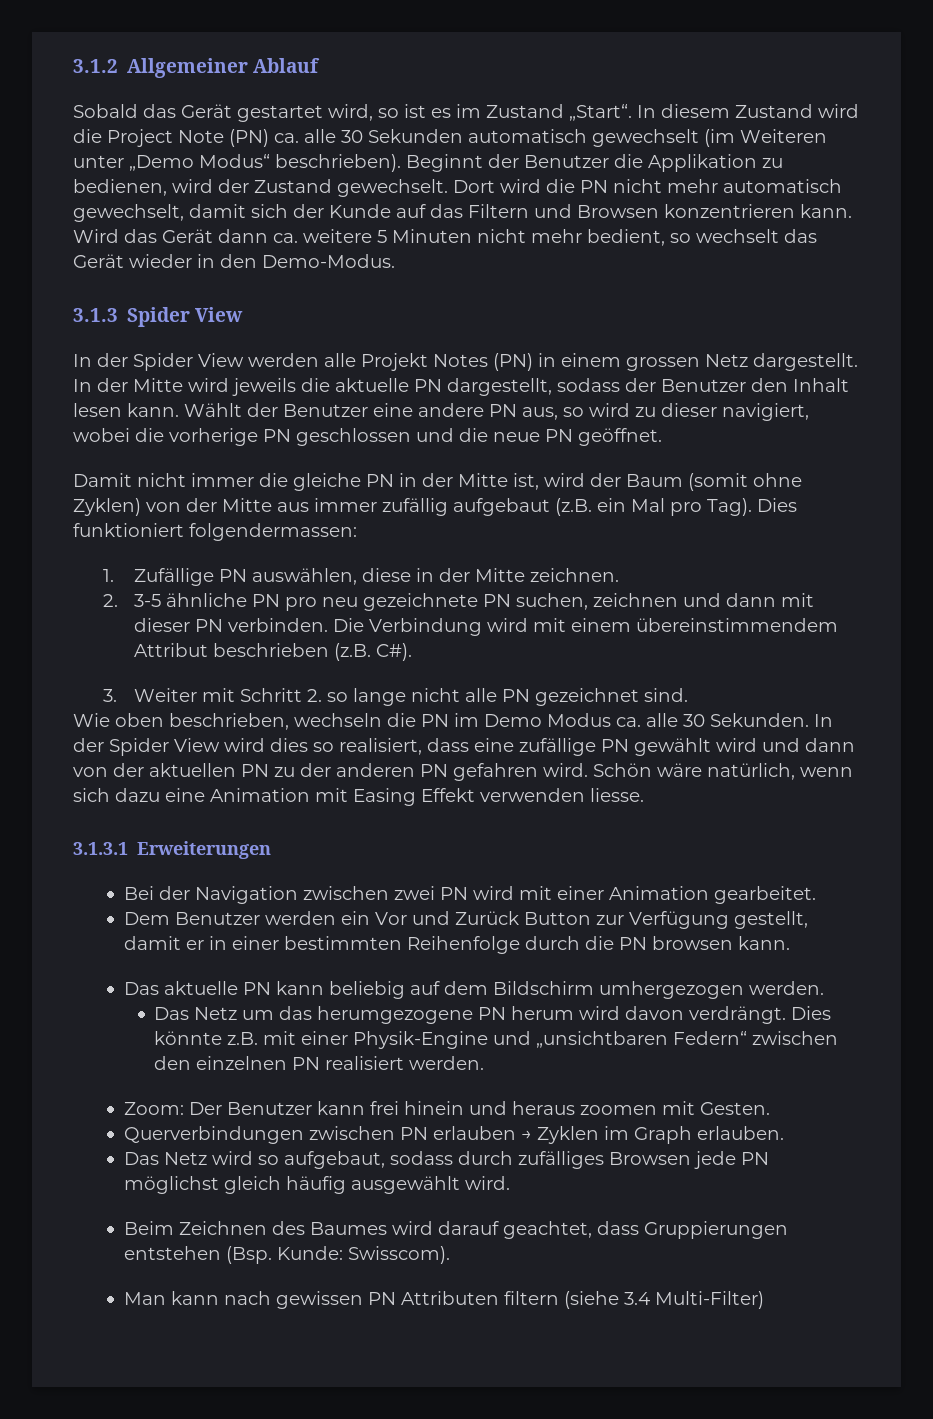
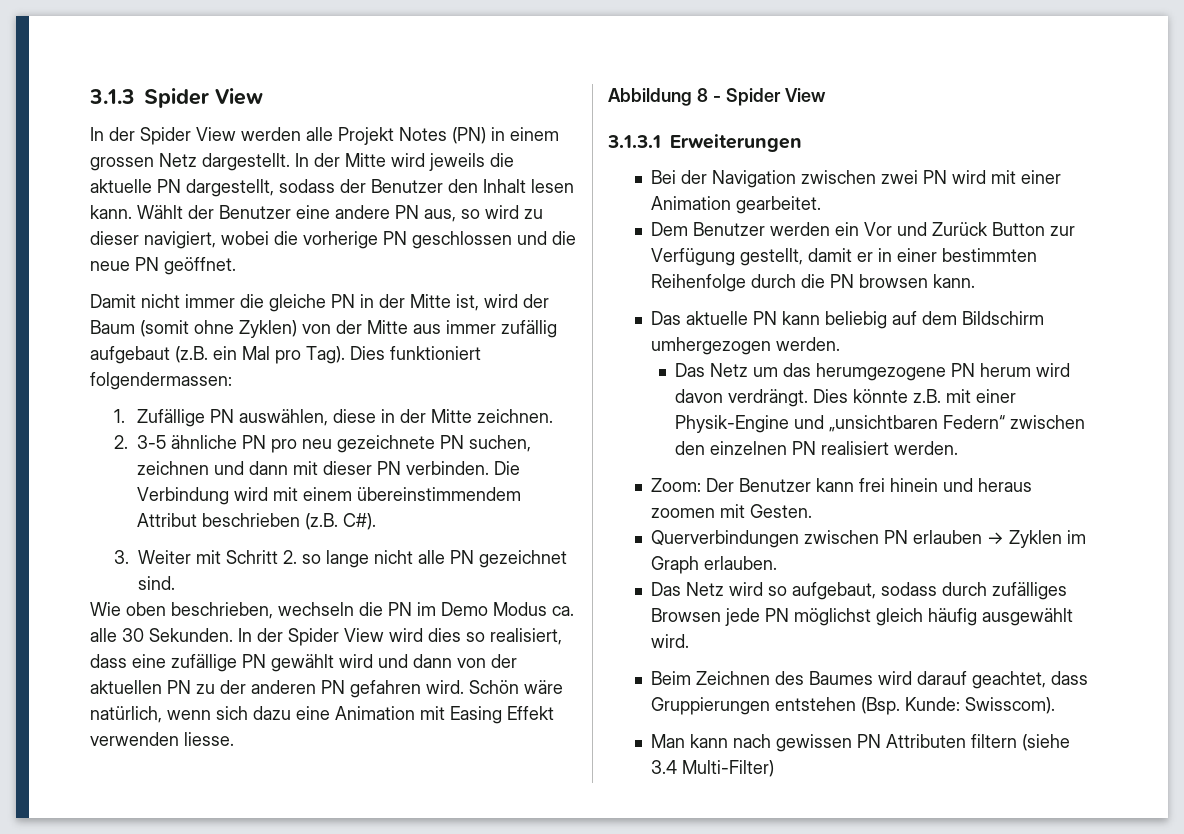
[73,58,321,78] [73,104,859,122] [73,129,827,147] [73,154,783,172] [73,179,842,197] [73,204,852,222] [73,229,817,246] [73,254,395,268] 3.1.2 Allgemeiner Ablauf // Sobald das Gerät gestartet wird, so ist es im Zustand „Start“. In diesem Zustand wird die Project Note (PN) ca. alle 30 Sekunden automatisch gewechselt (im Weiteren unter „Demo Modus“ beschrieben). Beginnt der Benutzer die Applikation zu bedienen, wird der Zustand gewechselt. Dort wird die PN nicht mehr automatisch gewechselt, damit sich der Kunde auf das Filtern und Browsen konzentrieren kann. Wird das Gerät dann ca. weitere 5 Minuten nicht mehr bedient, so wechselt das Gerät wieder in den Demo-Modus. // -> (89, 96) none
(644, 795) none -> [608,88,826,106] // Abbildung 8 - Spider View

